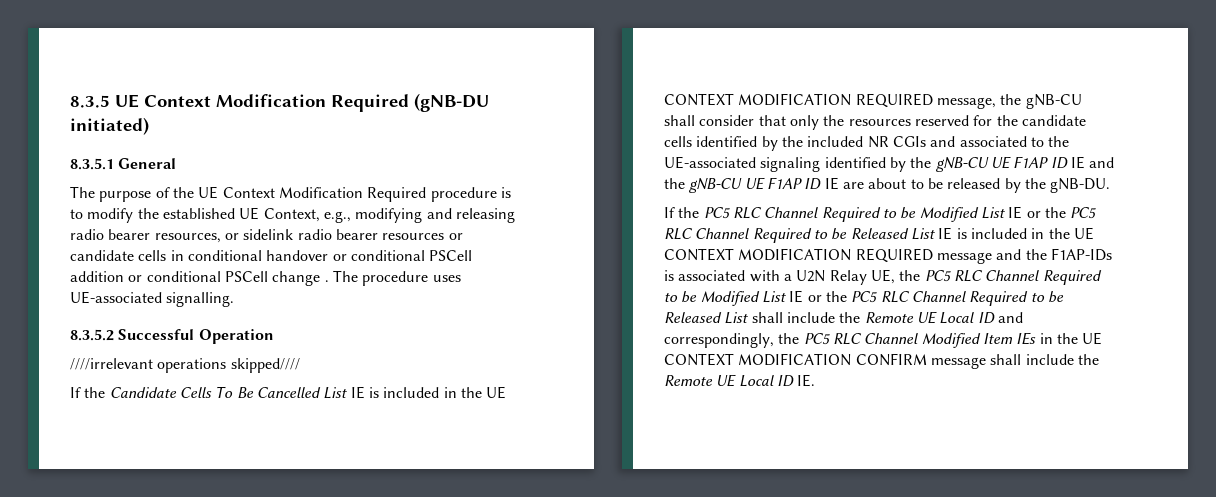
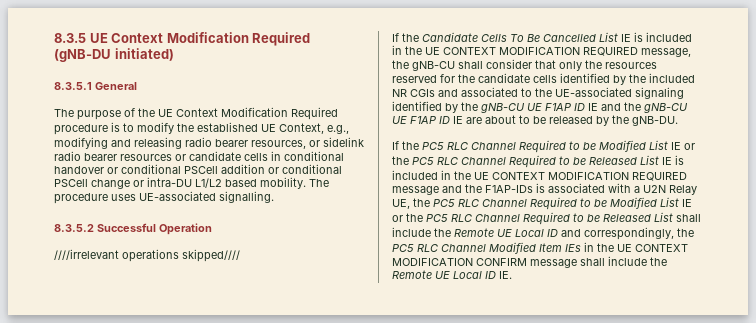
[324,280,329,282] . -> [133,177,306,189] or intra-DU L1/L2 based mobility.

